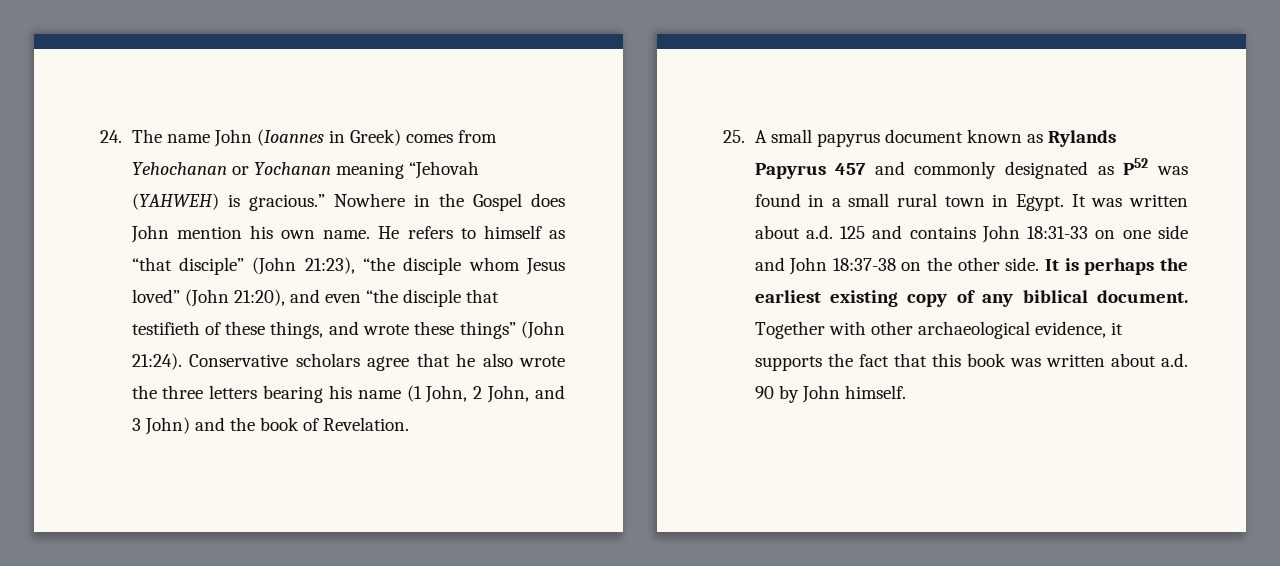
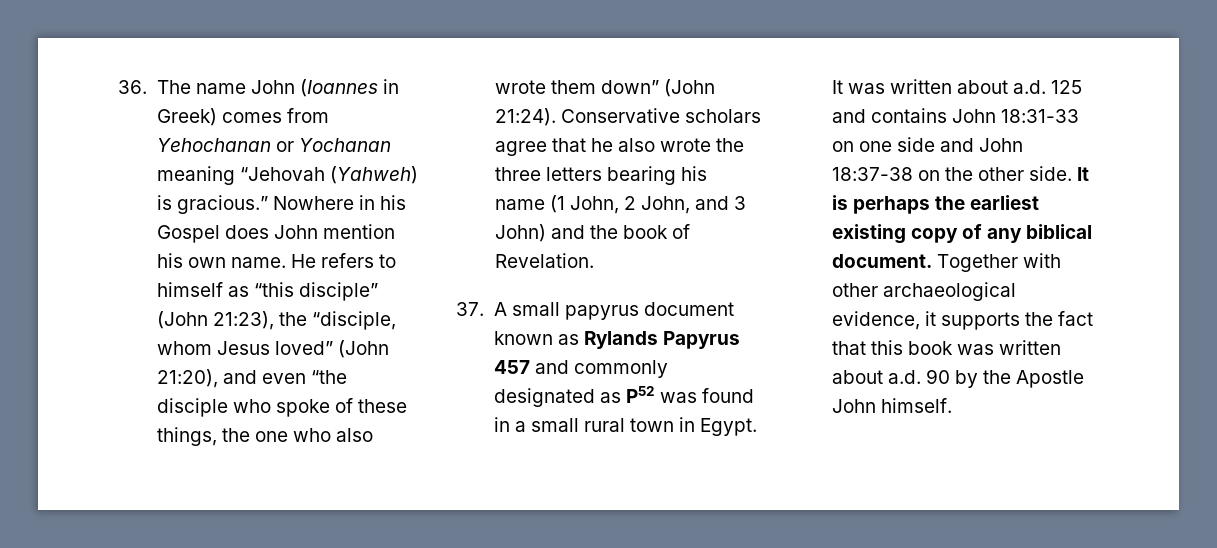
[100,130,122,143] 24. -> [118,80,147,94] 36.
[131,193,219,210] (YAHWEH) -> [329,166,418,184] (Yahweh)
[438,193,464,207] the -> [380,195,407,210] his
[131,257,172,271] “that -> [253,282,294,297] “this
[362,257,462,275] “the disciple -> [278,311,396,330] the “disciple,
[466,289,500,303] [131,321,200,335] that testifieth -> [232,399,330,417] who spoke
[328,321,516,339] and wrote these things” -> [221,428,374,442] [494,80,659,94] the one who also wrote them down”
[723,130,745,143] 25. -> [456,302,484,316] 37.
(799, 394) none -> [983,370,1085,388] the Apostle

